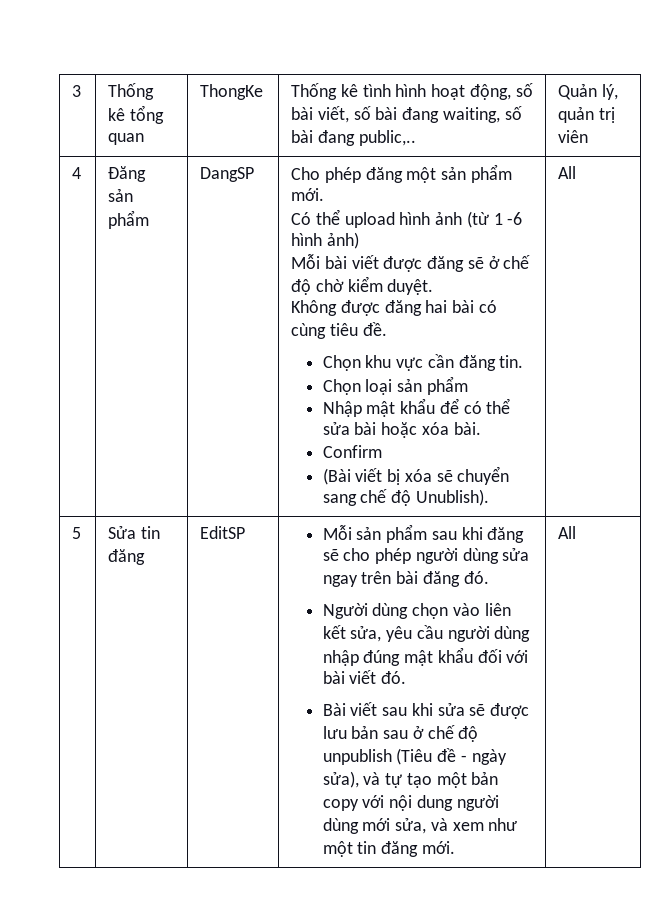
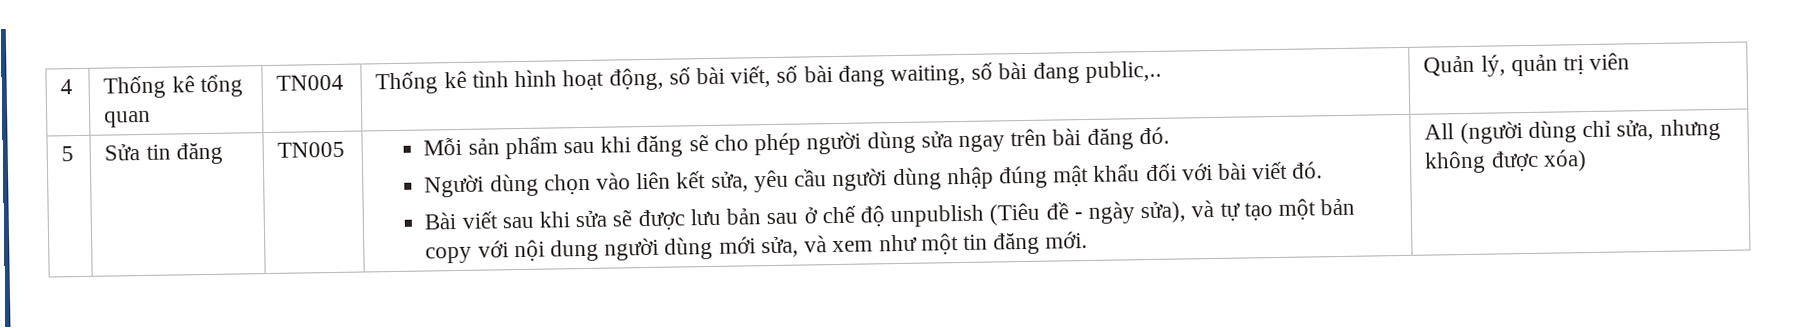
[72,85,82,97] 3 -> [60,79,74,95] 4
[200,84,264,100] ThongKe -> [276,74,345,91] TN004
[72,167,82,179] [108,166,147,182] [108,189,134,202] [108,210,150,229] [200,167,255,182] [291,164,512,183] [291,188,325,201] [291,209,523,228] [291,232,360,249] [291,254,531,272] [291,276,434,295] [291,300,497,316] [291,322,387,339] [322,354,524,371] [322,376,468,395] [322,398,511,417] [322,422,481,438] [322,445,382,458] [322,466,510,485] [322,489,489,506] [558,166,577,179] // 4 | Đăng sản phẩm | DangSP | Cho phép đăng một sản phẩm mới. // Có thể upload hình ảnh (từ 1 -6 hình ảnh) // Mỗi bài viết được đăng sẽ ở chế độ chờ kiểm duyệt. // Không được đăng hai bài có cùng tiêu đề. // Chọn khu vực cần đăng tin. // Chọn loại sản phẩm // Nhập mật khẩu để có thể sửa bài hoặc xóa bài. // Confirm // (Bài viết bị xóa sẽ chuyển sang chế độ Unublish). | All -> (1631, 61) none
[200,526,246,539] EditSP -> [277,141,346,158] TN005
(577, 532) none -> [1459,118,1721,145] [1424,149,1587,174] (người dùng chỉ sửa, nhưng không được xóa)

